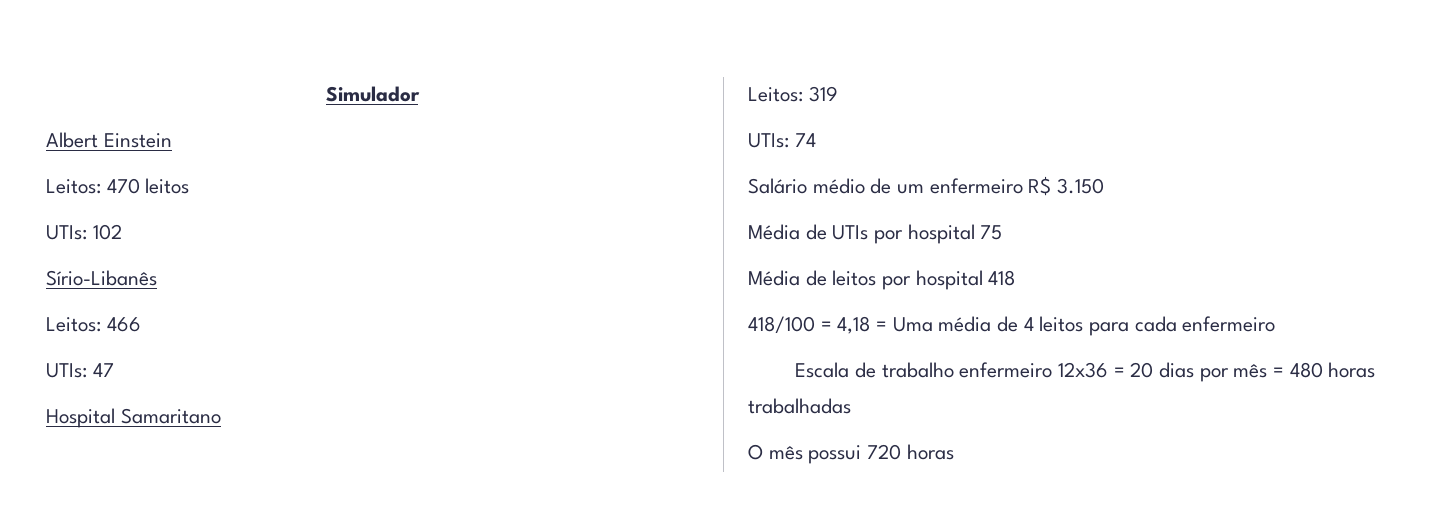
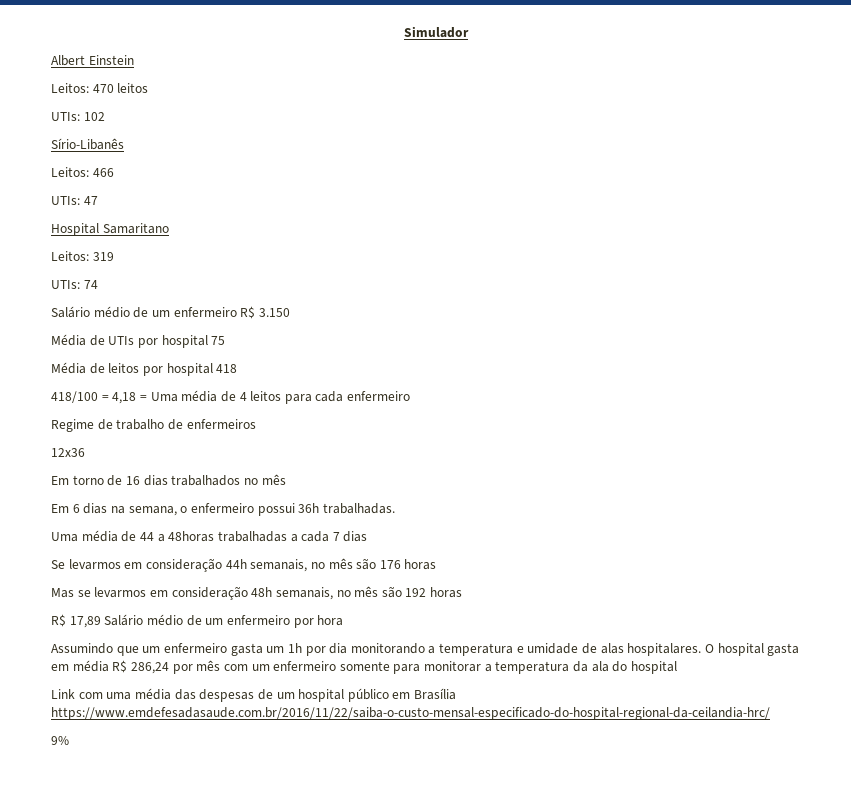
[795,362,850,378] Escala -> [51,419,94,432] Regime
[959,362,1376,382] [748,398,851,414] [748,444,954,464] enfermeiro 12x36 = 20 dias por mês = 480 horas trabalhadas // O mês possui 720 horas -> [167,419,256,430] [51,448,85,457] [51,474,286,486] [51,503,395,516] [51,530,368,542] [51,558,437,572] [51,586,463,600] [51,614,344,628] [51,643,800,656] [51,660,677,674] [51,688,457,702] [51,707,770,720] [51,736,69,745] de enfermeiros // 12x36 // Em torno de 16 dias trabalhados no mês // Em 6 dias na semana, o enfermeiro possui 36h trabalhadas. // Uma média de 44 a 48horas trabalhadas a cada 7 dias // Se levarmos em consideração 44h semanais, no mês são 176 horas // Mas se levarmos em consideração 48h semanais, no mês são 192 horas // R$ 17,89 Salário médio de um enfermeiro por hora // Assumindo que um enfermeiro gasta um 1h por dia monitorando a temperatura e umidade de alas hospitalares. O hospital gasta em média R$ 286,24 por mês com um enfermeiro somente para monitorar a temperatura da ala do hospital // Link com uma média das despesas de um hospital público em Brasília https://www.emdefesadasaude.com.br/2016/11/22/saiba-o-custo-mensal-especificado-do-hospital-regional-da-ceilandia-hrc/ // 9%

